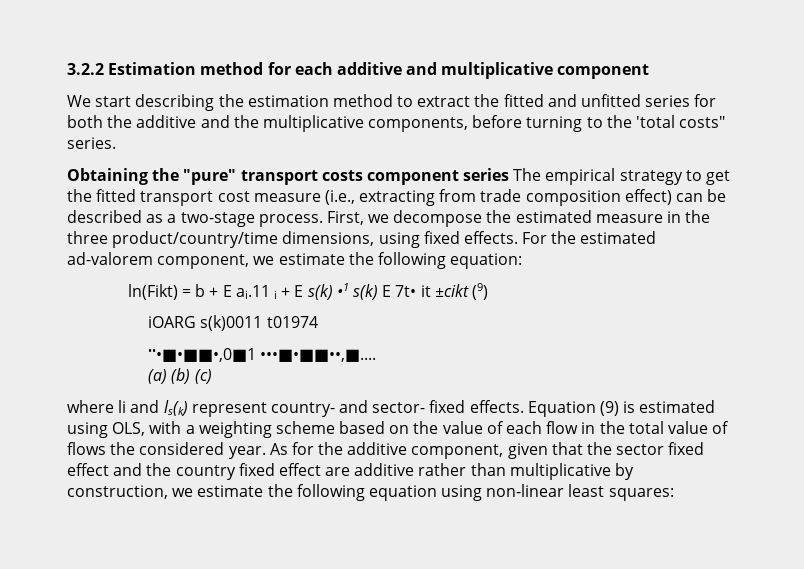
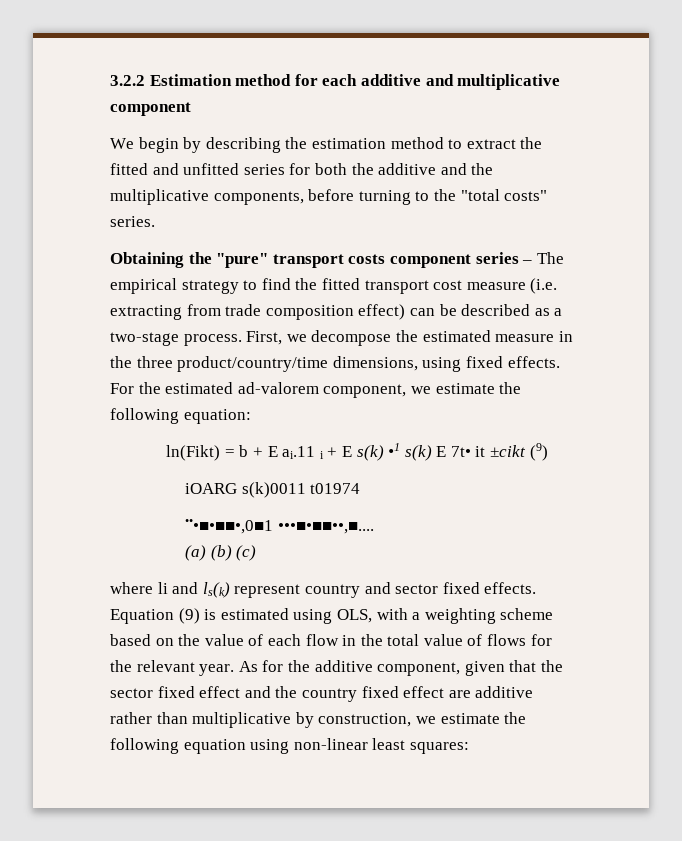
[95,96,132,107] start -> [138,137,202,153] begin by
[636,115,676,128] 'total -> [460,189,500,201] "total
(510, 174) none -> [522,260,533,264] –
[706,170,731,185] get -> [261,278,291,290] find
[324,190,355,205] (i.e., -> [530,278,558,294] (i.e.
[270,400,426,417] country- and sector- -> [304,582,439,598] country and sector
[110,442,225,455] the considered -> [530,634,552,646] [110,660,195,672] for the relevant

